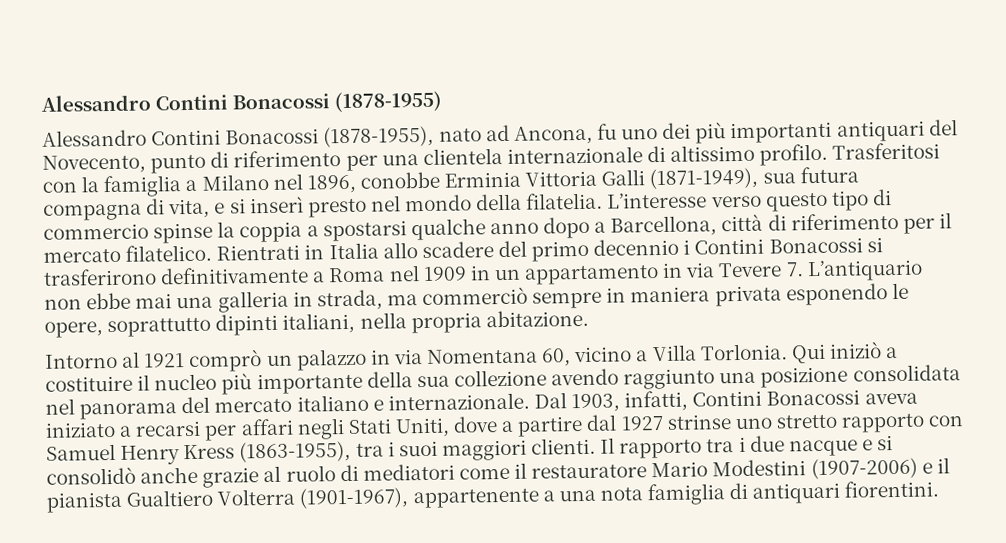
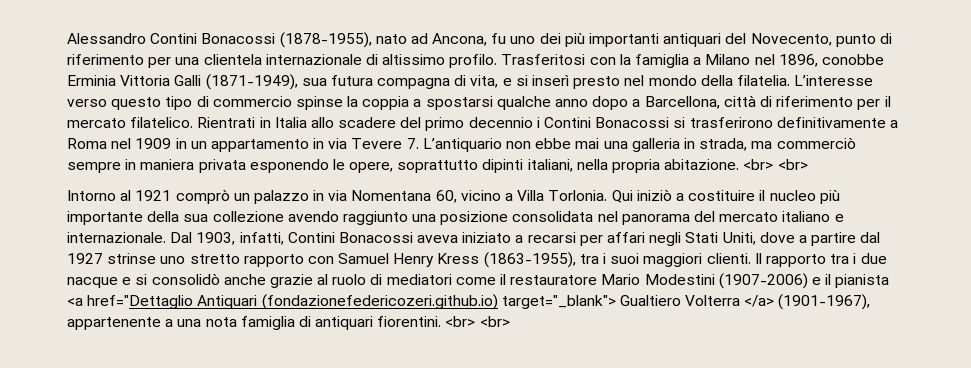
[41,90,443,113] [42,128,320,147] Alessandro Contini Bonacossi (1878-1955) // Alessandro Contini Bonacossi -> [67,33,276,44] Alessandro Contini Bonacossi
(589, 318) none -> [743,159,808,170] <br> <br>
(123, 502) none -> [67,294,616,310] <a href="Dettaglio Antiquari (fondazionefedericozeri.github.io) target="_blank">
(296, 497) none -> [744,295,775,307] </a>
(940, 489) none -> [445,316,510,327] <br> <br>

